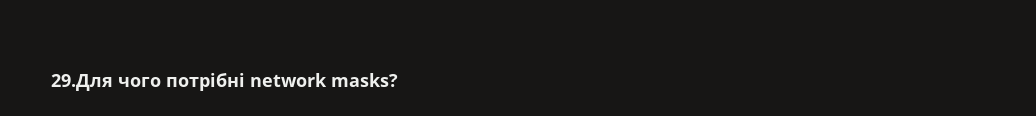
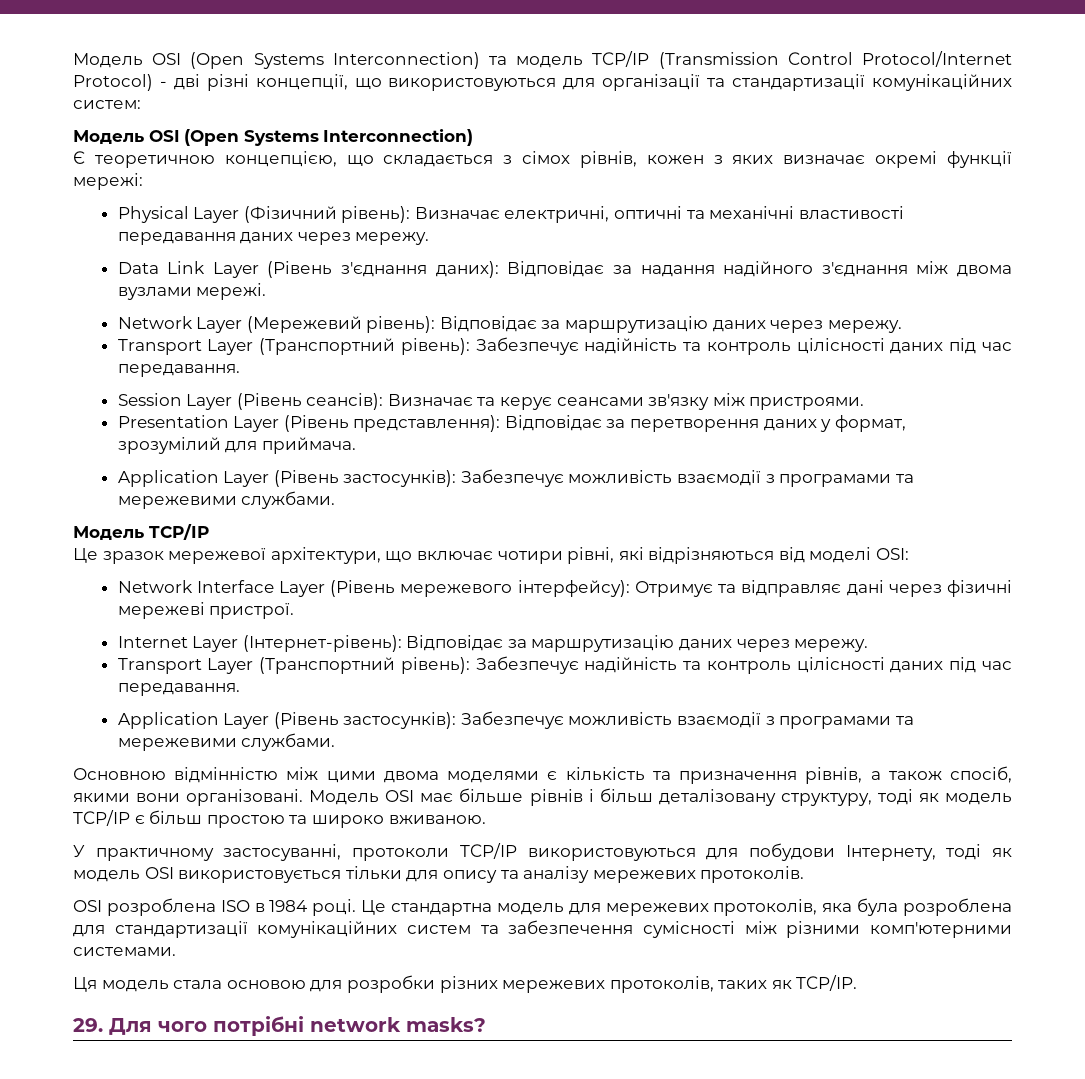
[51,74,113,91] 29.Для -> [73,51,1013,69] [73,74,1012,91] [73,100,141,109] [73,129,474,146] [73,151,1012,168] [73,173,143,190] [117,206,904,223] [117,232,430,245] [117,261,1012,278] [117,283,267,300] [117,316,902,333] [117,337,1012,355] [117,364,240,377] [117,393,865,410] [117,415,906,432] [117,437,356,454] [117,469,914,487] [117,491,336,509] [73,524,209,540] [73,547,910,564] [117,580,1012,597] [117,602,295,619] [117,635,869,652] [117,656,1012,674] [117,683,240,696] [117,711,914,729] [117,733,336,751] [73,766,1012,784] [73,788,1012,806] [73,810,486,828] [73,843,1013,861] [73,866,805,883] [73,898,1013,916] [73,920,1012,938] [73,947,176,956] [73,975,858,993] [73,1018,152,1035] Модель OSI (Open Systems Interconnection) та модель TCP/IP (Transmission Control Protocol/Internet Protocol) - дві різні концепції, що використовуються для організації та стандартизації комунікаційних систем: // Модель OSI (Open Systems Interconnection) // Є теоретичною концепцією, що складається з сімох рівнів, кожен з яких визначає окремі функції мережі: // Physical Layer (Фізичний рівень): Визначає електричні, оптичні та механічні властивості передавання даних через мережу. // Data Link Layer (Рівень з'єднання даних): Відповідає за надання надійного з'єднання між двома вузлами мережі. // Network Layer (Мережевий рівень): Відповідає за маршрутизацію даних через мережу. // Transport Layer (Транспортний рівень): Забезпечує надійність та контроль цілісності даних під час передавання. // Session Layer (Рівень сеансів): Визначає та керує сеансами зв'язку між пристроями. // Presentation Layer (Рівень представлення): Відповідає за перетворення даних у формат, зрозумілий для приймача. // Application Layer (Рівень застосунків): Забезпечує можливість взаємодії з програмами та мережевими службами. // Модель TCP/IP // Це зразок мережевої архітектури, що включає чотири рівні, які відрізняються від моделі OSI: // Network Interface Layer (Рівень мережевого інтерфейсу): Отримує та відправляє дані через фізичні мережеві пристрої. // Internet Layer (Інтернет-рівень): Відповідає за маршрутизацію даних через мережу. // Transport Layer (Транспортний рівень): Забезпечує надійність та контроль цілісності даних під час передавання. // Application Layer (Рівень застосунків): Забезпечує можливість взаємодії з програмами та мережевими службами. // Основною відмінністю між цими двома моделями є кількість та призначення рівнів, а також спосіб, якими вони організовані. Модель OSI має більше рівнів і більш деталізовану структуру, тоді як модель TCP/IP є більш простою та широко вживаною. // У практичному застосуванні, протоколи TCP/IP використовуються для побудови Інтернету, тоді як модель OSI використовується тільки для опису та аналізу мережевих протоколів. // OSI розроблена ISO в 1984 році. Це стандартна модель для мережевих протоколів, яка була розроблена для стандартизації комунікаційних систем та забезпечення сумісності між різними комп'ютерними системами. // Ця модель стала основою для розробки різних мережевих протоколів, таких як TCP/IP. // 29. Для

